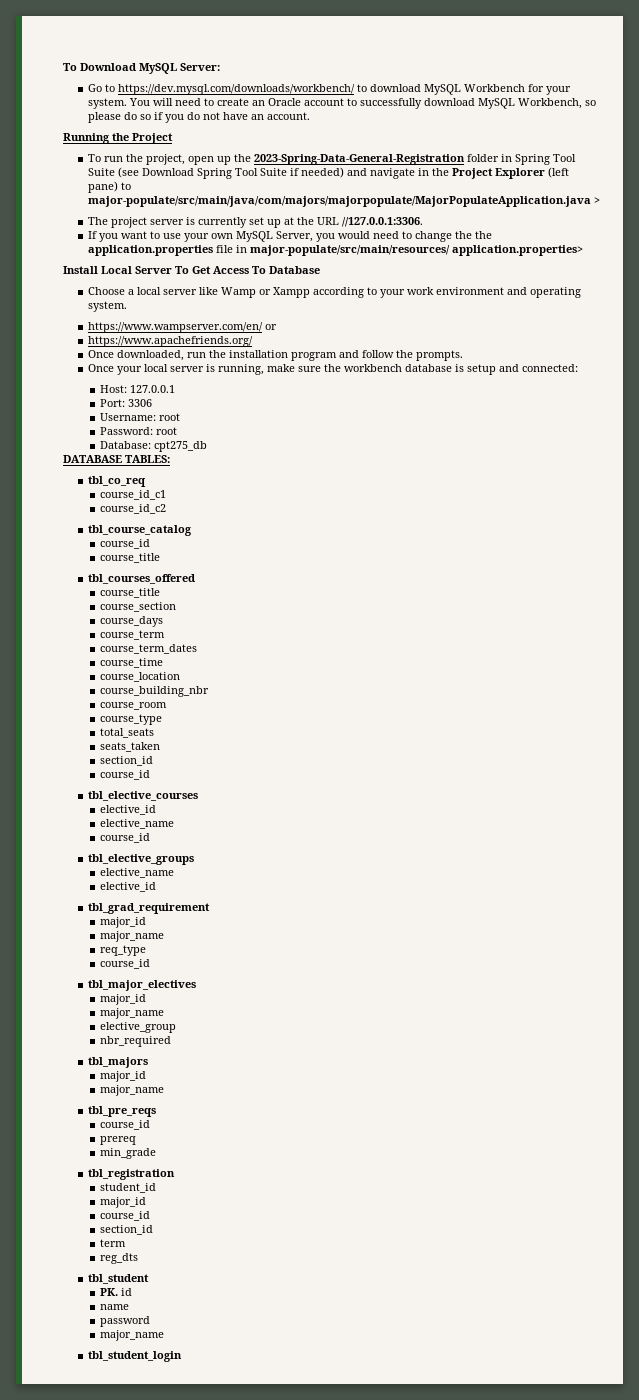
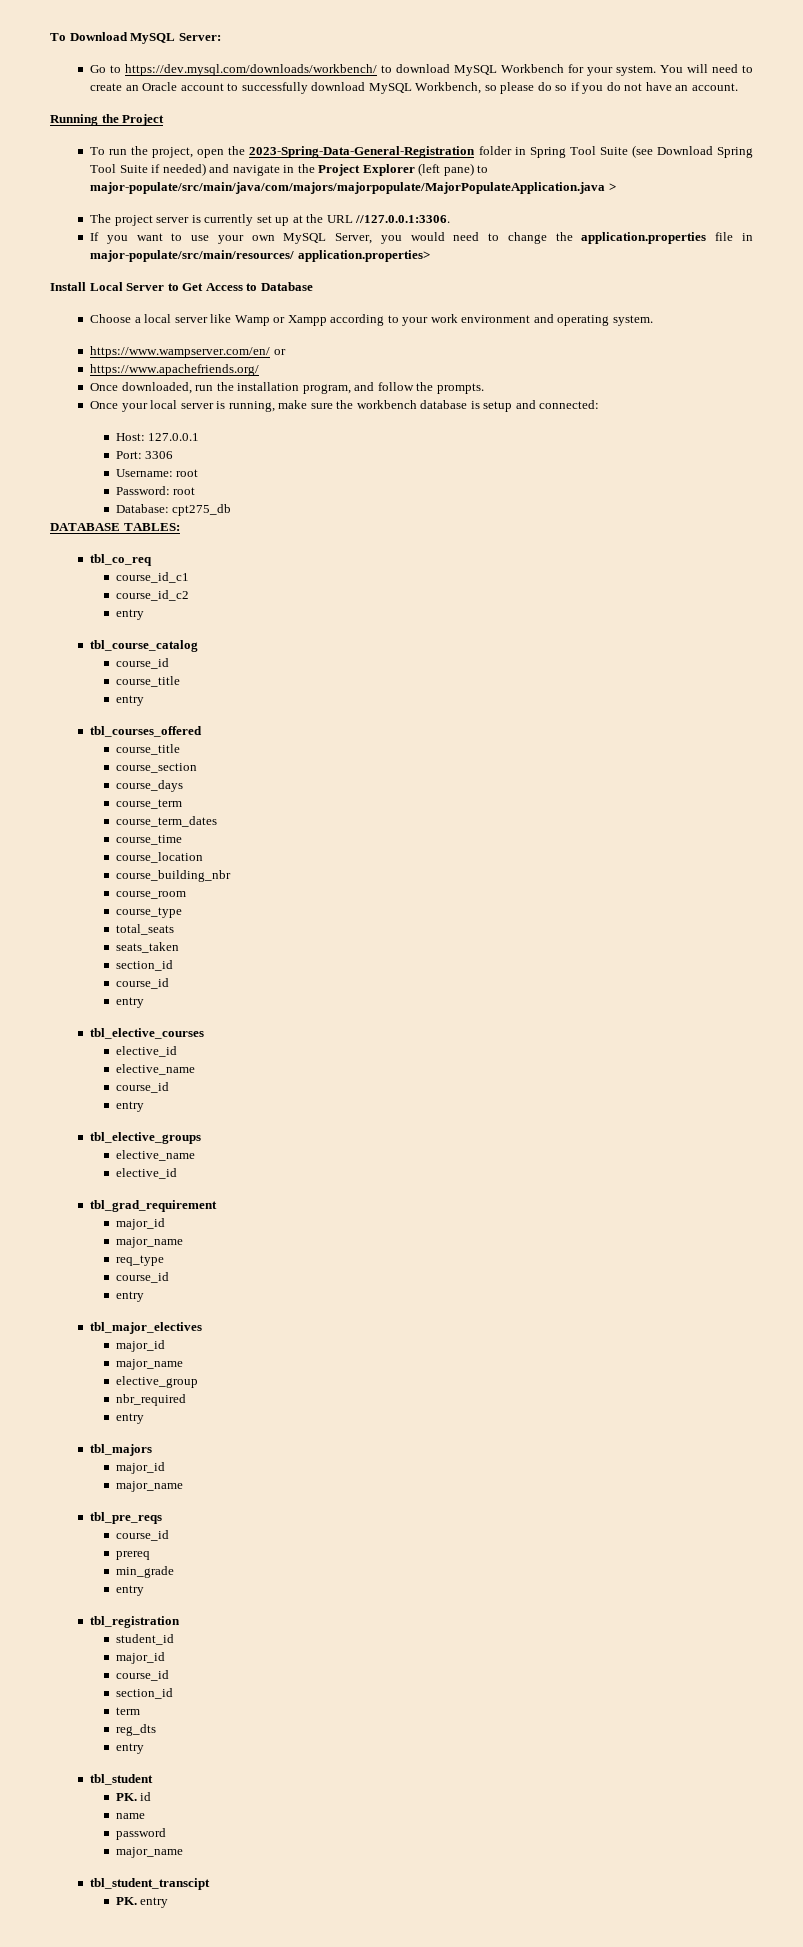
[216,156,231,165] up -> (225, 153) none
[474,231,492,239] the -> (573, 236) none
[175,266,189,274] To -> [167,283,179,291] to
[252,266,266,274] To -> [246,283,258,291] to
[290,352,337,361] program -> [302,384,351,394] program,
(167, 509) none -> [115,609,144,620] // entry
(161, 558) none -> [115,695,144,706] // entry
(151, 775) none -> [115,997,144,1008] // entry
(151, 838) none -> [115,1101,144,1112] // entry
(151, 964) none -> [115,1291,144,1302] // entry
(172, 1041) none -> [115,1413,144,1424] // entry
(157, 1153) none -> [115,1585,144,1596] // entry
(139, 1258) none -> [115,1743,144,1754] // entry
[87,1351,182,1362] tbl_student_login -> [90,1878,211,1890] [115,1897,169,1908] tbl_student_transcipt // PK. entry

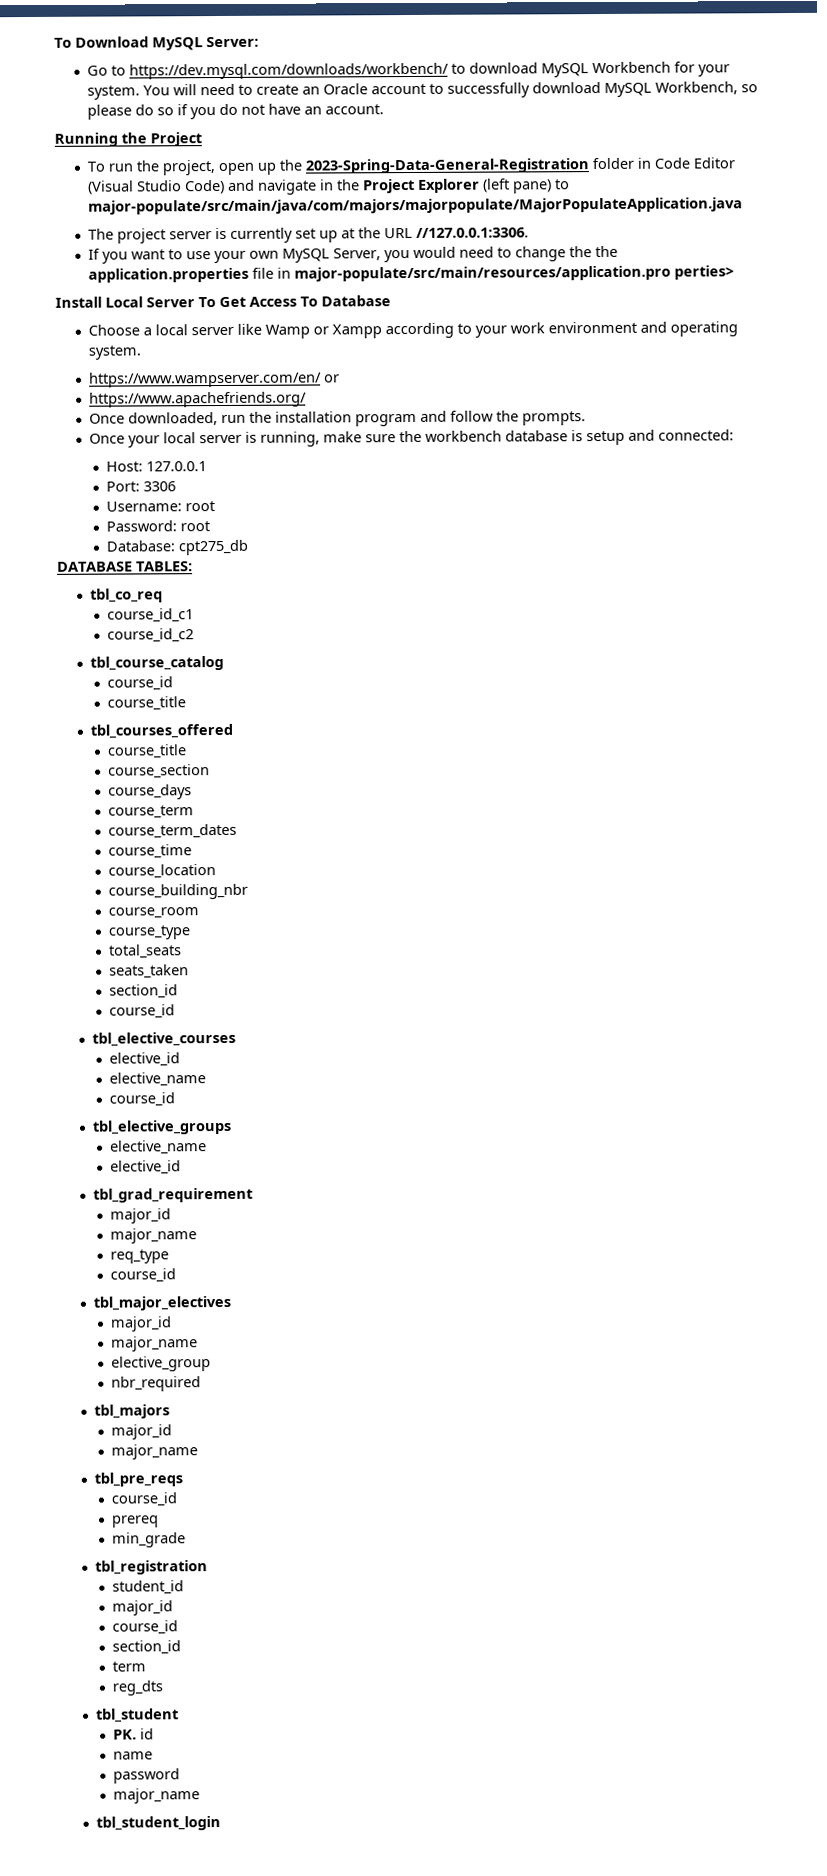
(225, 153) none -> [257,162,278,175] up
[529,145,753,158] [90,163,206,176] Spring Tool Suite (see Download Spring Tool Suite if needed) -> [654,157,736,169] [88,179,226,195] Code Editor (Visual Studio Code)
[608,183,616,191] > -> (744, 206) none
(573, 236) none -> [595,245,619,258] the
[90,250,430,262] major-populate/src/main/resources/ application.properties> -> [294,265,735,282] major-populate/src/main/resources/application.pro perties>
[167,283,179,291] to -> [198,297,216,308] To
[246,283,258,291] to -> [300,296,318,307] To
[302,384,351,394] program, -> [355,413,418,427] program
[115,609,144,620] // entry -> (195, 635) none
[115,695,144,706] // entry -> (187, 703) none
[115,997,144,1008] // entry -> (176, 1011) none
[115,1101,144,1112] // entry -> (176, 1099) none
[115,1291,144,1302] // entry -> (177, 1275) none
[115,1413,144,1424] // entry -> (202, 1384) none
[115,1585,144,1596] // entry -> (187, 1540) none
[115,1743,144,1754] // entry -> (164, 1688) none
[90,1878,211,1890] [115,1897,169,1908] tbl_student_transcipt // PK. entry -> [96,1816,222,1831] tbl_student_login

